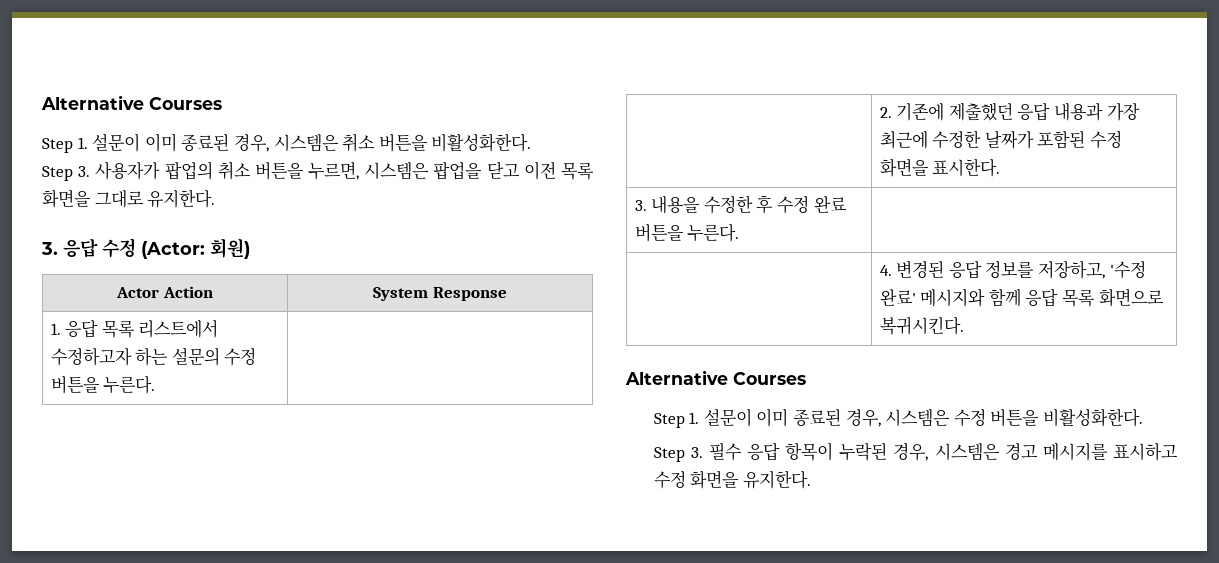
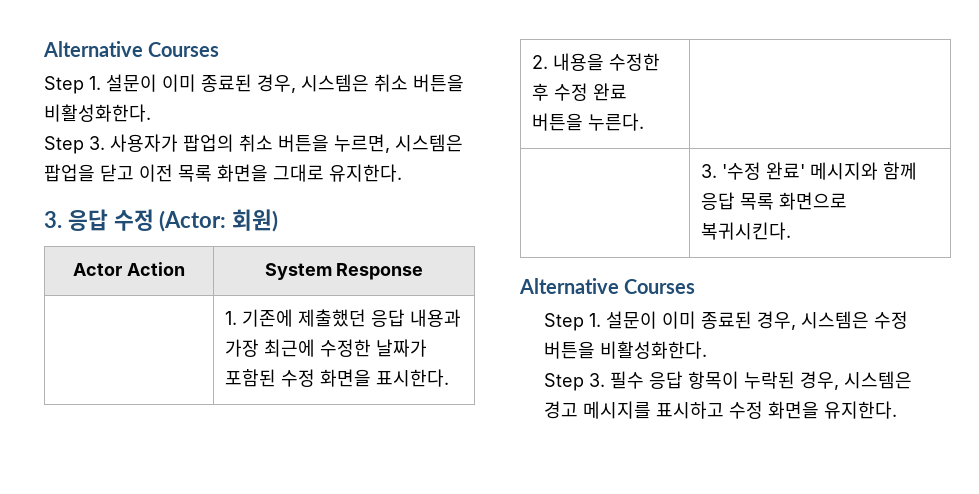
[50,319,219,338] [50,347,257,366] [50,376,156,394] [879,107,892,118] 1. 응답 목록 리스트에서 수정하고자 하는 설문의 수정 버튼을 누른다. | // | 2. -> [225,311,238,325] | 1.
[634,200,647,211] 3. -> [532,55,549,69] 2.
[879,260,1106,279] 4. 변경된 응답 정보를 저장하고, -> [701,164,718,178] 3.

